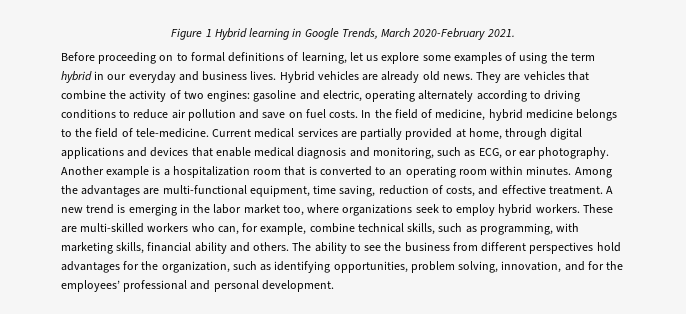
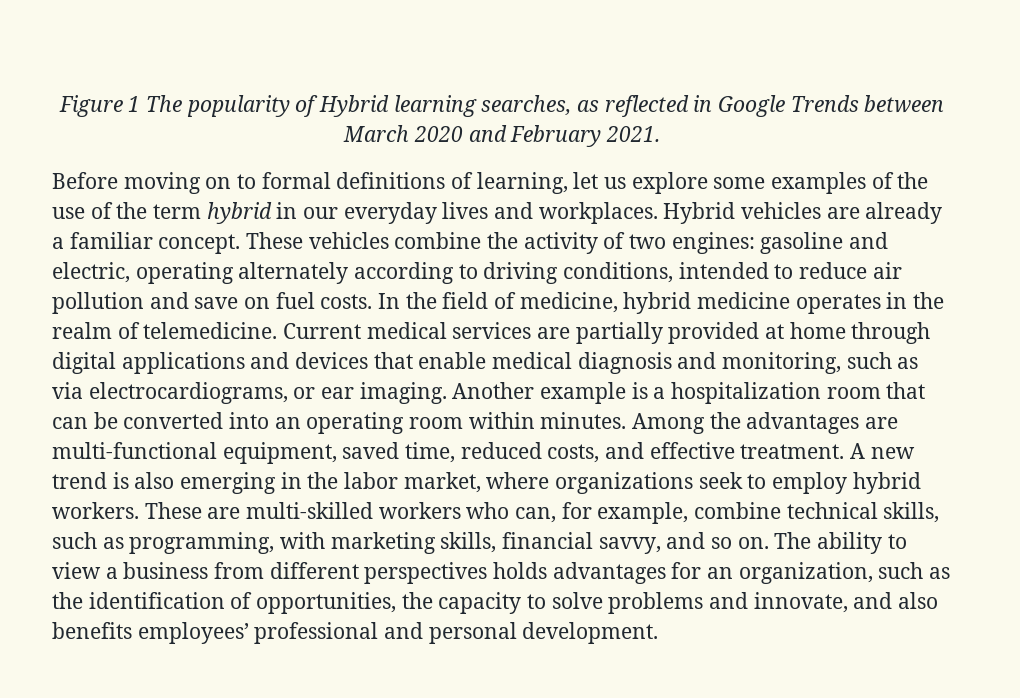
[214,28,486,40] Hybrid learning in Google Trends, March 2020-February -> [145,95,945,117] [343,125,602,147] The popularity of Hybrid learning searches, as reflected in Google Trends between March 2020 and February
[98,52,157,64] proceeding -> [123,172,201,194] moving
[519,52,548,64] using -> [897,172,929,189] [52,202,113,219] the use of
[178,71,277,81] and business lives. -> [442,202,658,224] lives and workplaces.
[422,71,589,83] old news. They are vehicles that -> [52,232,389,254] a familiar concept. These vehicles
[61,109,116,119] conditions -> [563,262,769,283] conditions, intended
[576,109,618,121] [61,128,209,138] belongs to the field of tele-medicine. -> [795,292,945,314] [52,322,278,339] operates in the realm of telemedicine.
[468,128,502,140] home, -> [789,322,846,339] home
[478,148,502,159] ECG, -> [52,382,288,404] via electrocardiograms,
[538,147,610,159] photography. -> [359,382,447,404] imaging.
[308,166,387,176] is converted to -> [52,412,270,429] can be converted into
[313,185,443,197] time saving, reduction of -> [342,442,542,463] saved time, reduced
(126, 208) none -> [134,472,175,489] also
[243,204,304,216] market too, -> [403,472,481,493] market,
[194,242,290,254] ability and others. -> [598,532,769,554] savvy, and so on.
[364,242,402,251] see the -> [52,562,118,579] view a
[596,242,621,252] hold -> [493,562,548,579] holds
[141,261,159,270] the -> [707,567,734,579] an
[274,261,624,273] identifying opportunities, problem solving, innovation, and for the -> [52,592,939,614] [52,622,132,639] the identification of opportunities, the capacity to solve problems and innovate, and also benefits

